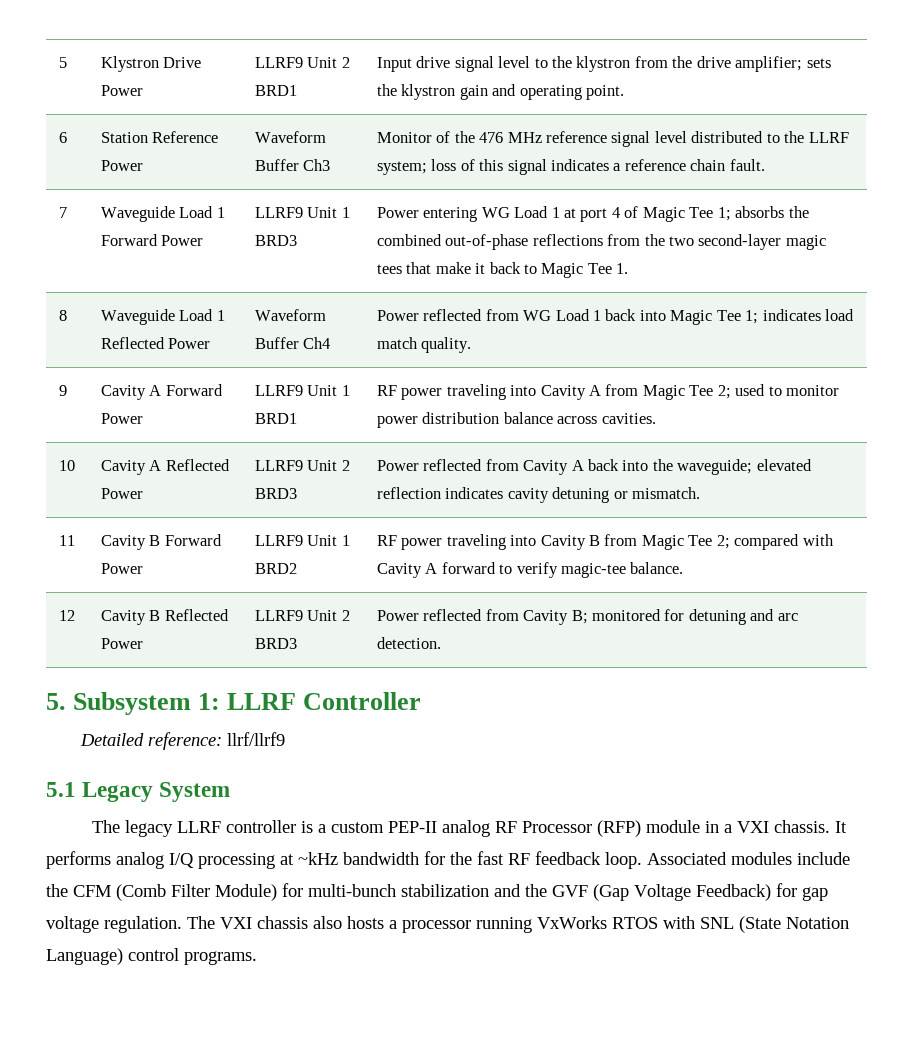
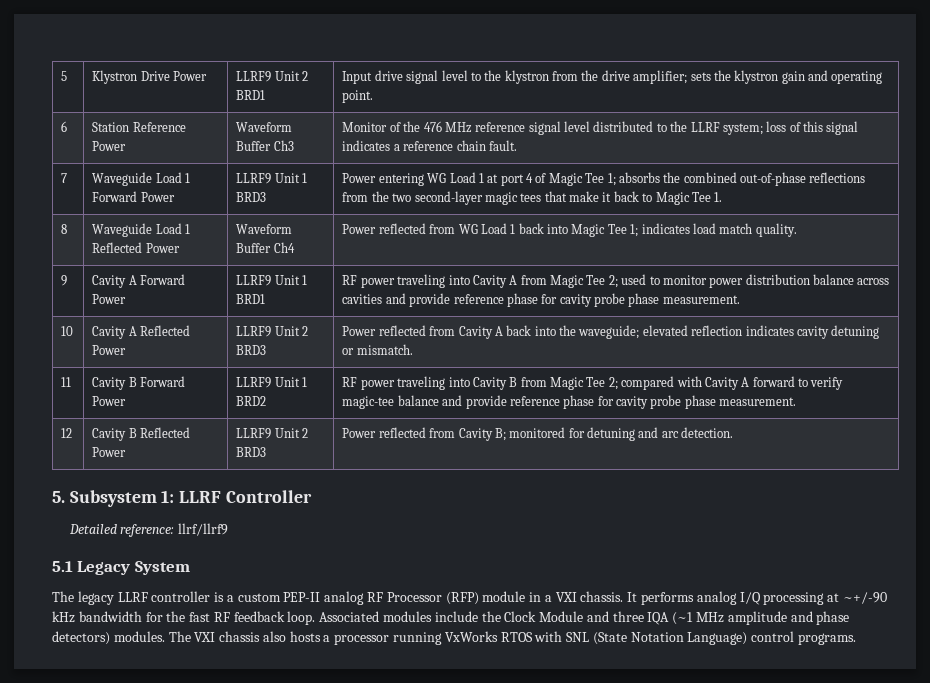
[601,413,656,424] cavities. -> [342,293,740,307] cavities and provide reference phase for cavity probe phase measurement.
[630,562,684,574] balance. -> [397,395,797,409] balance and provide reference phase for cavity probe phase measurement.
[298,852,338,865] ~kHz -> [842,592,887,604] [52,611,75,623] ~+/-90 kHz
[73,883,828,901] [46,916,182,933] CFM (Comb Filter Module) for multi-bunch stabilization and the GVF (Gap Voltage Feedback) for gap voltage regulation. -> [504,611,850,625] [52,631,165,645] Clock Module and three IQA (~1 MHz amplitude and phase detectors) modules.

